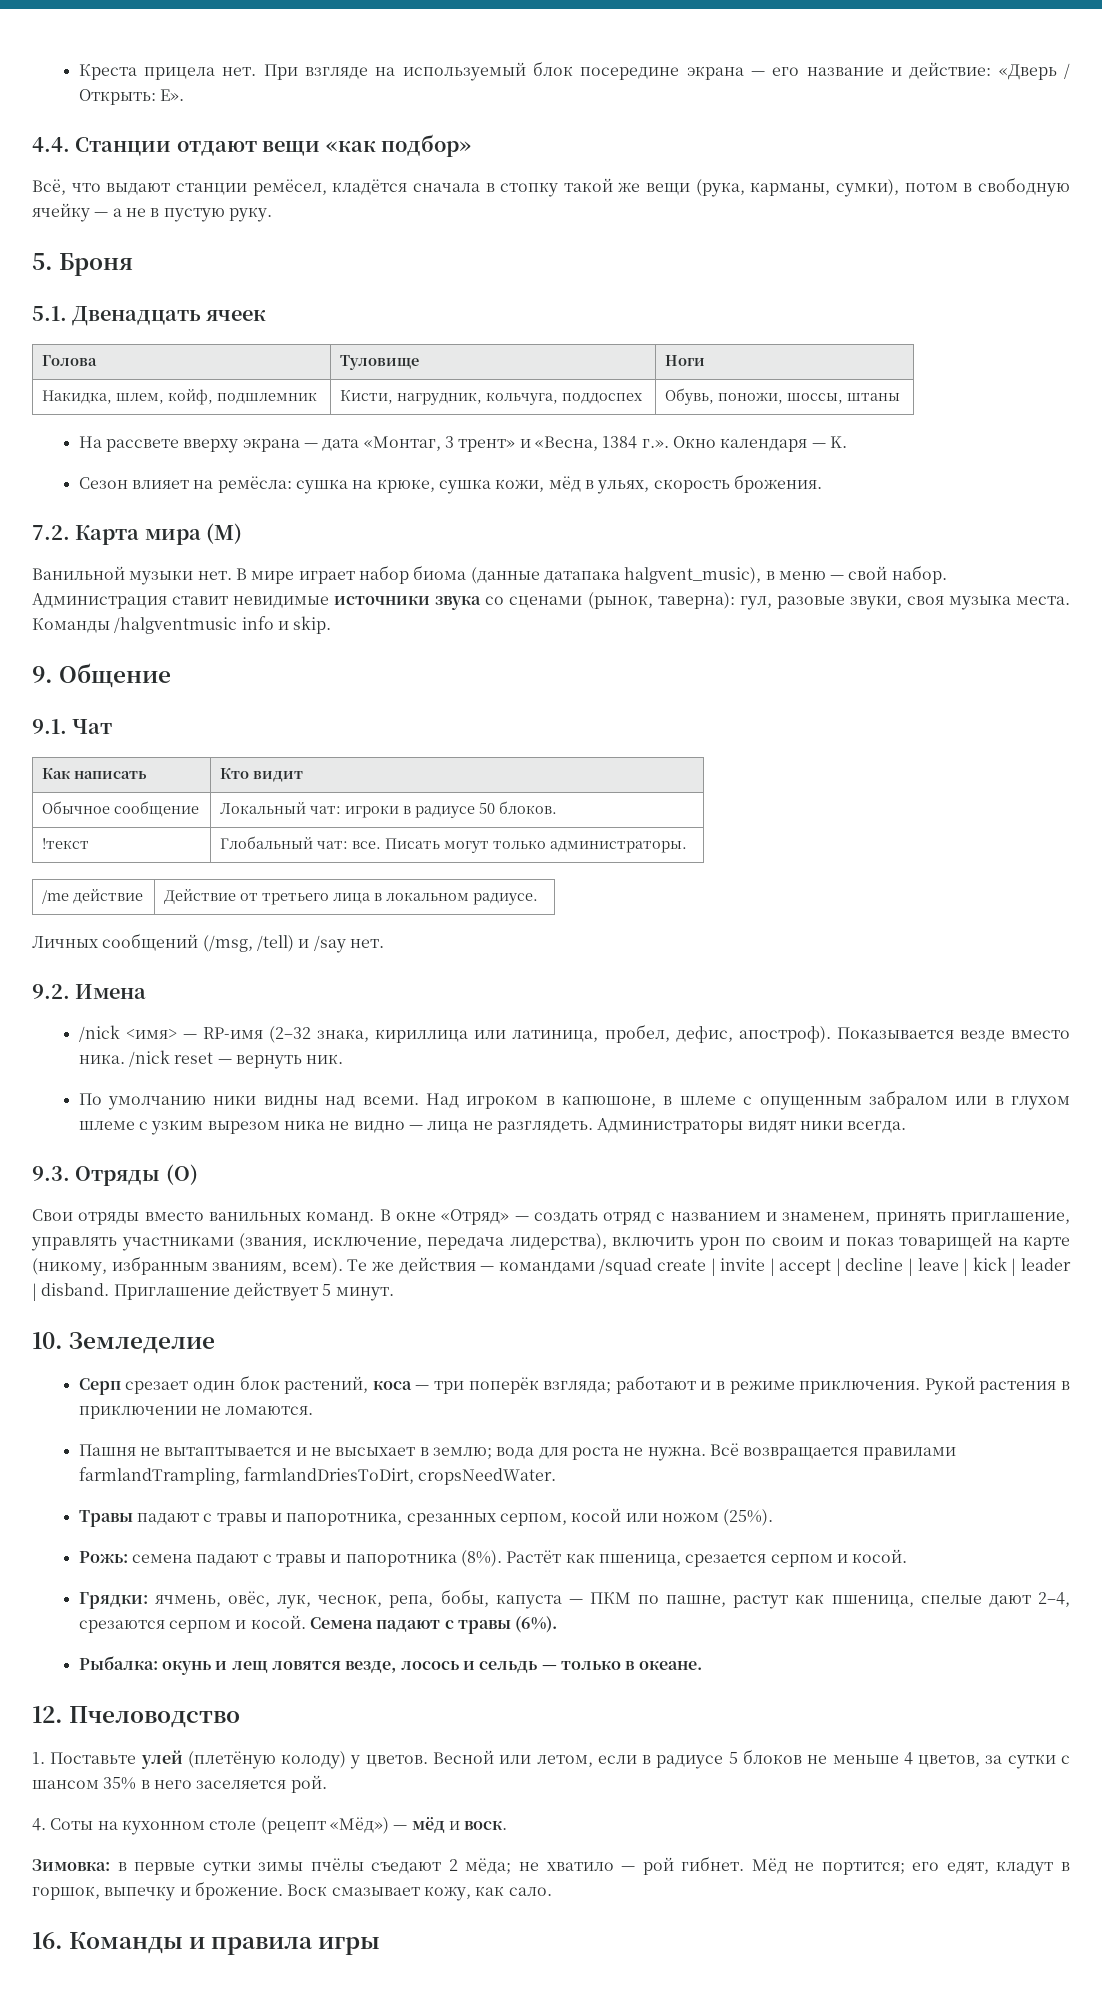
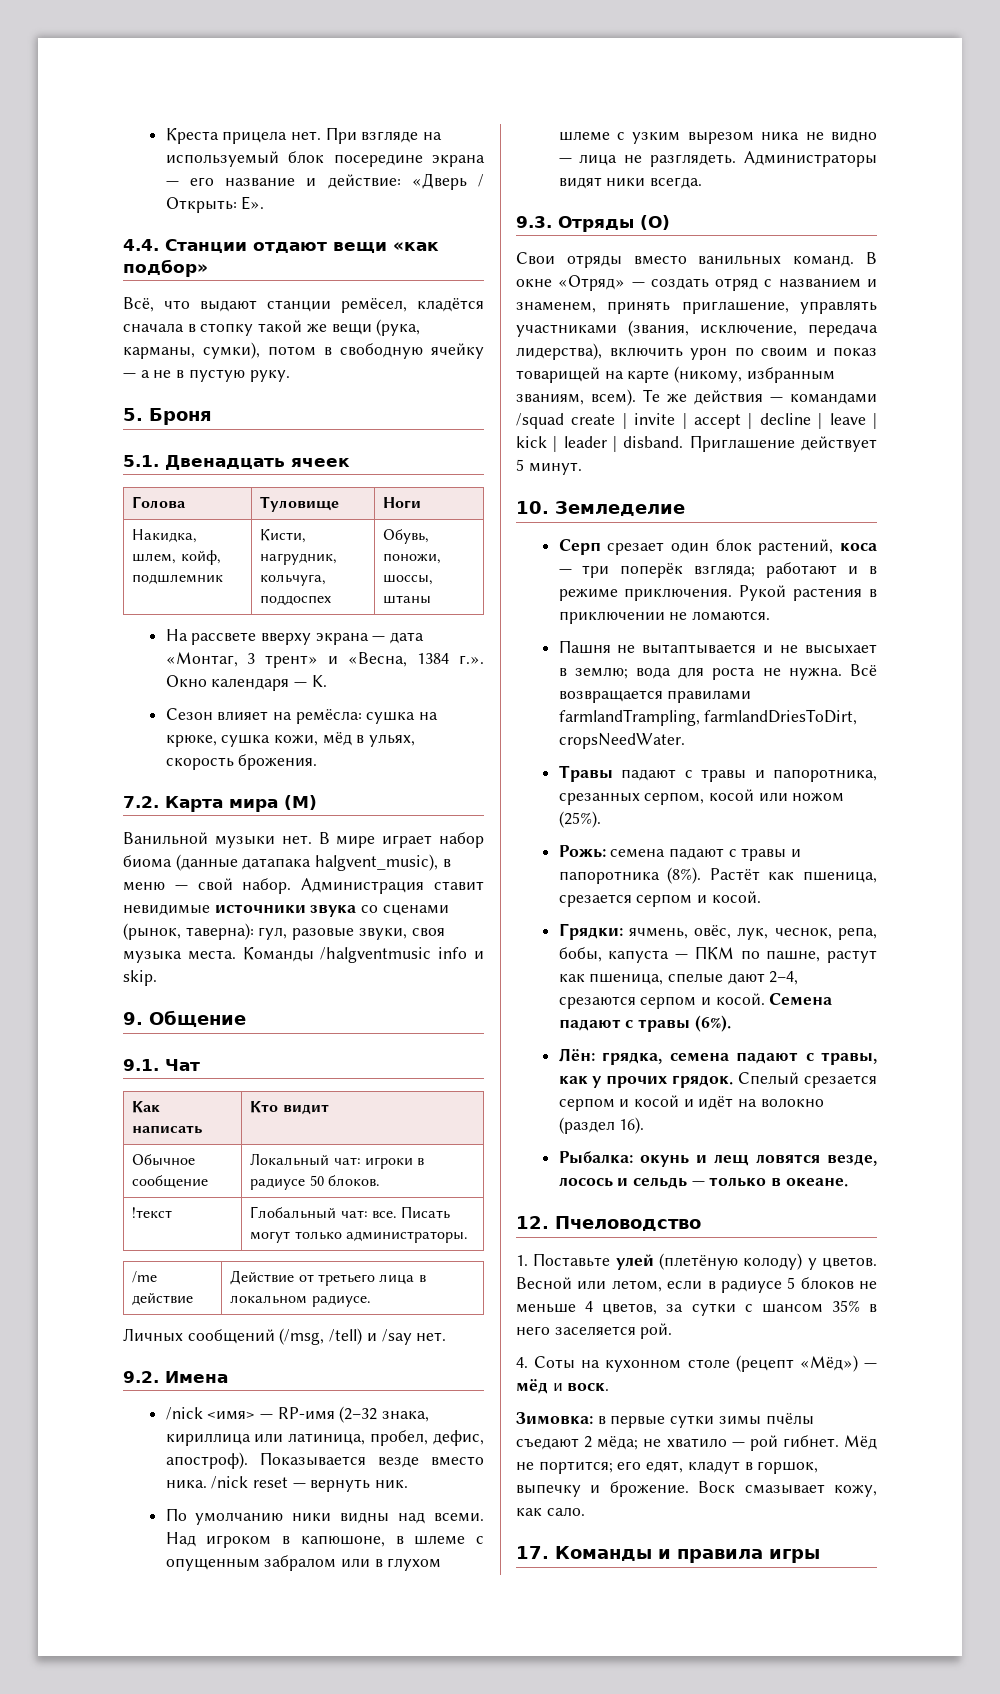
(558, 1624) none -> [558,1048,877,1065] [558,1072,877,1088] [558,1095,824,1111] [558,1117,645,1134] // Лён: грядка, семена падают с травы, как у прочих грядок. Спелый срезается серпом и косой и идёт на волокно (раздел 16).
[32,1932,63,1949] 16. -> [516,1546,549,1559] 17.

